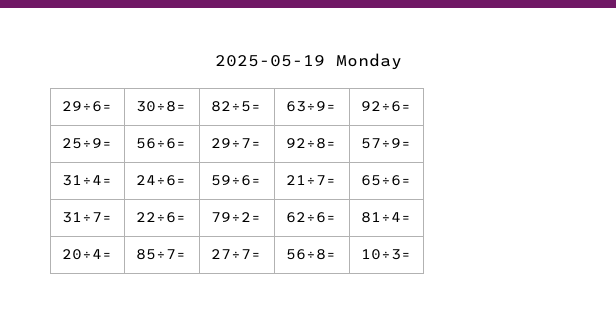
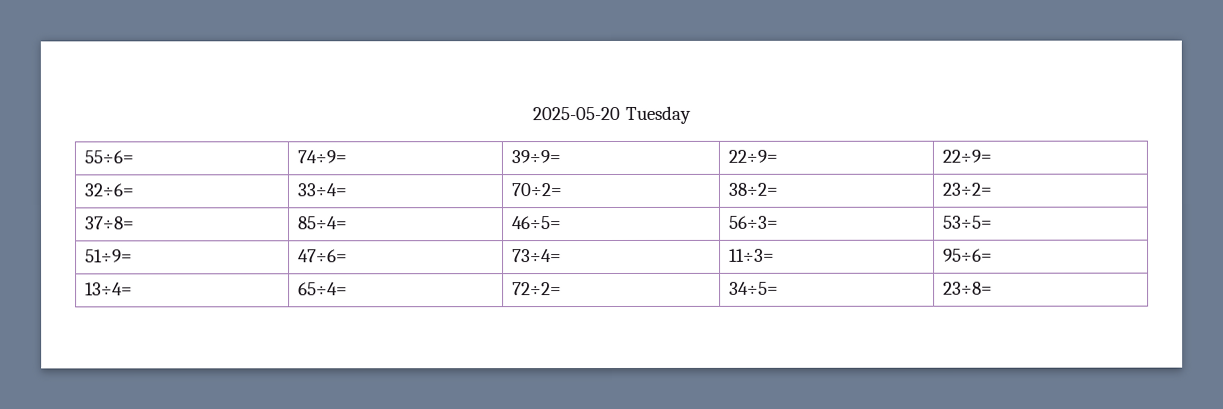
[214,53,402,70] [61,101,112,112] [135,101,186,112] [210,101,261,112] [285,101,336,112] [360,101,411,112] [61,138,112,149] [135,138,186,149] [210,138,261,148] [285,138,336,149] [360,138,411,149] [61,175,112,186] [135,175,186,186] [210,175,261,186] [285,175,336,185] [360,175,411,186] [61,212,112,223] [135,212,186,223] [210,212,261,222] [285,212,336,223] [360,212,411,223] [61,249,112,260] [135,249,186,260] [210,249,261,259] [285,249,336,260] [360,249,411,260] 2025-05-19 Monday // 29÷6= | 30÷8= | 82÷5= | 63÷9= | 92÷6= // 25÷9= | 56÷6= | 29÷7= | 92÷8= | 57÷9= // 31÷4= | 24÷6= | 59÷6= | 21÷7= | 65÷6= // 31÷7= | 22÷6= | 79÷2= | 62÷6= | 81÷4= // 20÷4= | 85÷7= | 27÷7= | 56÷8= | 10÷3= -> [532,105,691,124] [84,150,135,164] [297,150,348,164] [511,150,562,164] [728,149,779,163] [942,149,993,163] [84,183,135,197] [297,183,348,197] [511,183,563,197] [728,182,779,196] [942,182,993,196] [85,216,136,230] [298,216,349,230] [512,216,563,230] [729,215,780,229] [943,215,994,229] [85,249,134,263] [298,249,349,263] [512,249,563,263] [729,248,776,262] [943,248,994,262] [85,282,134,296] [298,282,349,296] [512,282,563,296] [729,281,780,295] [943,281,994,295] 2025-05-20 Tuesday // 55÷6= | 74÷9= | 39÷9= | 22÷9= | 22÷9= // 32÷6= | 33÷4= | 70÷2= | 38÷2= | 23÷2= // 37÷8= | 85÷4= | 46÷5= | 56÷3= | 53÷5= // 51÷9= | 47÷6= | 73÷4= | 11÷3= | 95÷6= // 13÷4= | 65÷4= | 72÷2= | 34÷5= | 23÷8=

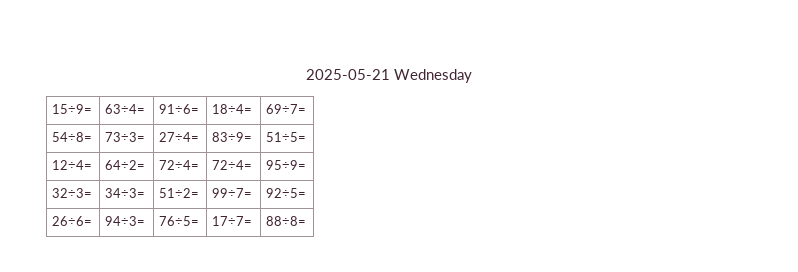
[532,105,691,124] [84,150,135,164] [297,150,348,164] [511,150,562,164] [728,149,779,163] [942,149,993,163] [84,183,135,197] [297,183,348,197] [511,183,563,197] [728,182,779,196] [942,182,993,196] [85,216,136,230] [298,216,349,230] [512,216,563,230] [729,215,780,229] [943,215,994,229] [85,249,134,263] [298,249,349,263] [512,249,563,263] [729,248,776,262] [943,248,994,262] [85,282,134,296] [298,282,349,296] [512,282,563,296] [729,281,780,295] [943,281,994,295] 2025-05-20 Tuesday // 55÷6= | 74÷9= | 39÷9= | 22÷9= | 22÷9= // 32÷6= | 33÷4= | 70÷2= | 38÷2= | 23÷2= // 37÷8= | 85÷4= | 46÷5= | 56÷3= | 53÷5= // 51÷9= | 47÷6= | 73÷4= | 11÷3= | 95÷6= // 13÷4= | 65÷4= | 72÷2= | 34÷5= | 23÷8= -> [306,69,472,83] [52,104,93,114] [105,104,146,114] [159,104,200,114] [212,104,253,114] [266,104,307,114] [52,132,93,142] [105,132,146,142] [159,132,200,142] [212,132,253,142] [266,132,307,142] [52,160,93,170] [105,160,146,170] [159,160,200,170] [212,160,253,170] [266,160,307,170] [52,188,93,198] [105,188,146,198] [159,188,200,198] [212,188,253,198] [266,188,307,198] [52,216,93,226] [105,216,146,226] [159,216,200,226] [212,216,253,226] [266,216,307,226] 2025-05-21 Wednesday // 15÷9= | 63÷4= | 91÷6= | 18÷4= | 69÷7= // 54÷8= | 73÷3= | 27÷4= | 83÷9= | 51÷5= // 12÷4= | 64÷2= | 72÷4= | 72÷4= | 95÷9= // 32÷3= | 34÷3= | 51÷2= | 99÷7= | 92÷5= // 26÷6= | 94÷3= | 76÷5= | 17÷7= | 88÷8=

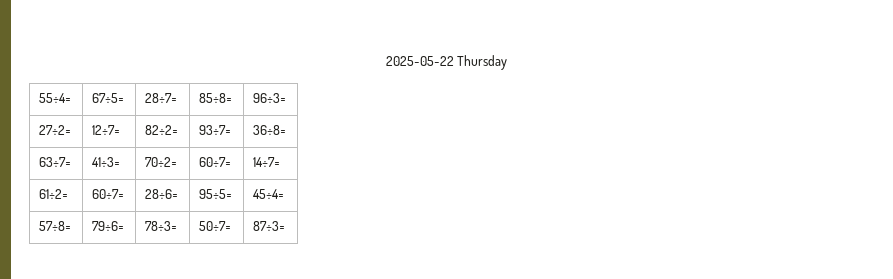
[306,69,472,83] [52,104,93,114] [105,104,146,114] [159,104,200,114] [212,104,253,114] [266,104,307,114] [52,132,93,142] [105,132,146,142] [159,132,200,142] [212,132,253,142] [266,132,307,142] [52,160,93,170] [105,160,146,170] [159,160,200,170] [212,160,253,170] [266,160,307,170] [52,188,93,198] [105,188,146,198] [159,188,200,198] [212,188,253,198] [266,188,307,198] [52,216,93,226] [105,216,146,226] [159,216,200,226] [212,216,253,226] [266,216,307,226] 2025-05-21 Wednesday // 15÷9= | 63÷4= | 91÷6= | 18÷4= | 69÷7= // 54÷8= | 73÷3= | 27÷4= | 83÷9= | 51÷5= // 12÷4= | 64÷2= | 72÷4= | 72÷4= | 95÷9= // 32÷3= | 34÷3= | 51÷2= | 99÷7= | 92÷5= // 26÷6= | 94÷3= | 76÷5= | 17÷7= | 88÷8= -> [385,55,508,70] [39,93,72,103] [92,93,125,103] [145,93,178,103] [199,93,233,103] [253,93,287,103] [39,125,72,135] [92,125,121,135] [145,125,179,135] [199,125,232,135] [253,125,287,135] [39,157,72,167] [92,157,121,167] [145,157,178,167] [199,157,232,167] [253,157,281,167] [39,189,69,199] [92,189,125,199] [145,189,179,199] [199,189,233,199] [253,189,285,199] [39,221,72,231] [92,221,125,231] [145,221,178,231] [199,221,232,231] [253,221,286,231] 2025-05-22 Thursday // 55÷4= | 67÷5= | 28÷7= | 85÷8= | 96÷3= // 27÷2= | 12÷7= | 82÷2= | 93÷7= | 36÷8= // 63÷7= | 41÷3= | 70÷2= | 60÷7= | 14÷7= // 61÷2= | 60÷7= | 28÷6= | 95÷5= | 45÷4= // 57÷8= | 79÷6= | 78÷3= | 50÷7= | 87÷3=

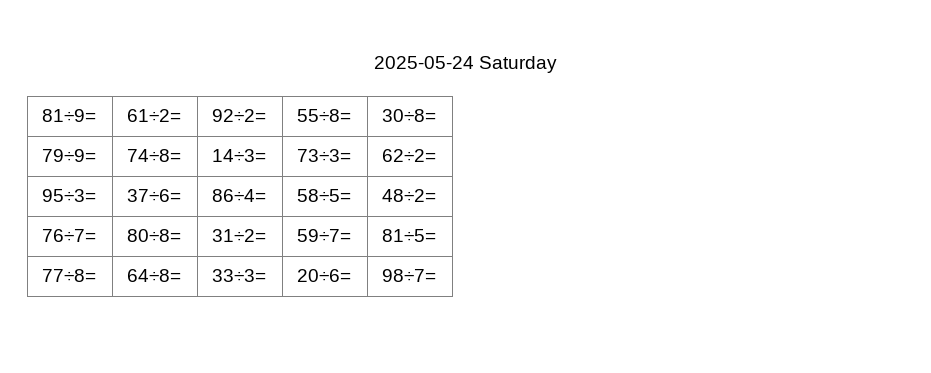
[385,55,508,70] [39,93,72,103] [92,93,125,103] [145,93,178,103] [199,93,233,103] [253,93,287,103] [39,125,72,135] [92,125,121,135] [145,125,179,135] [199,125,232,135] [253,125,287,135] [39,157,72,167] [92,157,121,167] [145,157,178,167] [199,157,232,167] [253,157,281,167] [39,189,69,199] [92,189,125,199] [145,189,179,199] [199,189,233,199] [253,189,285,199] [39,221,72,231] [92,221,125,231] [145,221,178,231] [199,221,232,231] [253,221,286,231] 2025-05-22 Thursday // 55÷4= | 67÷5= | 28÷7= | 85÷8= | 96÷3= // 27÷2= | 12÷7= | 82÷2= | 93÷7= | 36÷8= // 63÷7= | 41÷3= | 70÷2= | 60÷7= | 14÷7= // 61÷2= | 60÷7= | 28÷6= | 95÷5= | 45÷4= // 57÷8= | 79÷6= | 78÷3= | 50÷7= | 87÷3= -> [373,56,558,73] [42,109,97,122] [127,109,182,122] [212,109,267,122] [297,109,352,122] [382,109,437,122] [42,149,97,162] [127,149,182,162] [212,149,267,162] [297,149,352,162] [382,149,437,162] [42,189,97,202] [127,189,182,202] [212,189,267,202] [297,189,352,202] [382,189,437,202] [42,229,97,242] [127,229,182,242] [212,229,267,242] [297,229,352,242] [382,229,437,242] [42,269,97,282] [127,269,182,282] [212,269,267,282] [297,269,352,282] [382,269,437,282] 2025-05-24 Saturday // 81÷9= | 61÷2= | 92÷2= | 55÷8= | 30÷8= // 79÷9= | 74÷8= | 14÷3= | 73÷3= | 62÷2= // 95÷3= | 37÷6= | 86÷4= | 58÷5= | 48÷2= // 76÷7= | 80÷8= | 31÷2= | 59÷7= | 81÷5= // 77÷8= | 64÷8= | 33÷3= | 20÷6= | 98÷7=

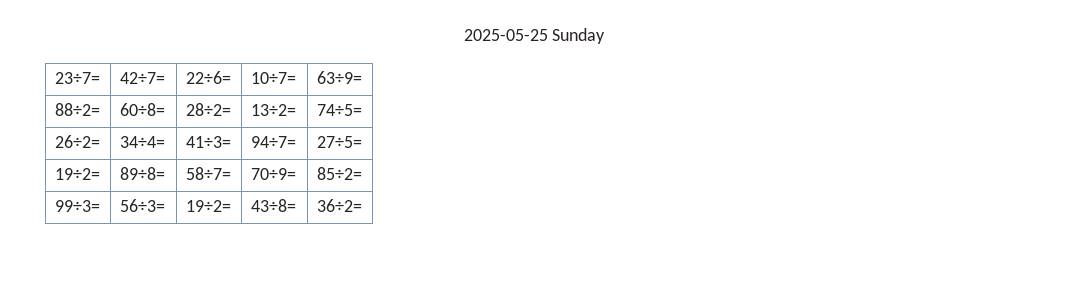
[373,56,558,73] [42,109,97,122] [127,109,182,122] [212,109,267,122] [297,109,352,122] [382,109,437,122] [42,149,97,162] [127,149,182,162] [212,149,267,162] [297,149,352,162] [382,149,437,162] [42,189,97,202] [127,189,182,202] [212,189,267,202] [297,189,352,202] [382,189,437,202] [42,229,97,242] [127,229,182,242] [212,229,267,242] [297,229,352,242] [382,229,437,242] [42,269,97,282] [127,269,182,282] [212,269,267,282] [297,269,352,282] [382,269,437,282] 2025-05-24 Saturday // 81÷9= | 61÷2= | 92÷2= | 55÷8= | 30÷8= // 79÷9= | 74÷8= | 14÷3= | 73÷3= | 62÷2= // 95÷3= | 37÷6= | 86÷4= | 58÷5= | 48÷2= // 76÷7= | 80÷8= | 31÷2= | 59÷7= | 81÷5= // 77÷8= | 64÷8= | 33÷3= | 20÷6= | 98÷7= -> [463,28,606,44] [54,72,100,84] [119,72,165,84] [185,71,231,84] [250,72,296,84] [316,71,362,84] [54,103,100,116] [119,103,165,116] [185,103,231,116] [250,104,296,116] [316,104,362,116] [54,135,100,148] [119,136,165,148] [185,136,231,148] [250,136,296,148] [316,136,362,148] [54,168,100,180] [119,167,165,180] [185,167,231,180] [250,168,296,180] [316,167,362,180] [54,200,100,212] [119,199,165,212] [185,200,231,212] [250,199,296,212] [316,199,362,212] 2025-05-25 Sunday // 23÷7= | 42÷7= | 22÷6= | 10÷7= | 63÷9= // 88÷2= | 60÷8= | 28÷2= | 13÷2= | 74÷5= // 26÷2= | 34÷4= | 41÷3= | 94÷7= | 27÷5= // 19÷2= | 89÷8= | 58÷7= | 70÷9= | 85÷2= // 99÷3= | 56÷3= | 19÷2= | 43÷8= | 36÷2=

